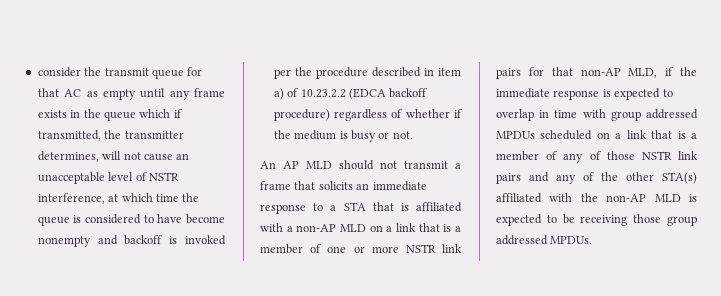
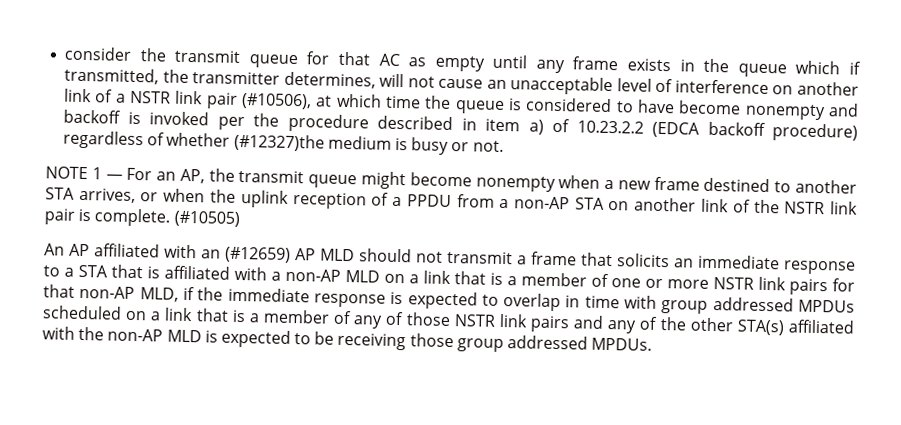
[148,172,179,181] [37,193,105,204] NSTR interference, -> [674,79,859,96] [64,88,313,110] interference on another link of a NSTR link pair (#10506),
[454,109,462,118] [273,130,291,139] if the -> [233,133,325,152] (#12327)the
[260,161,276,169] An -> [45,166,858,194] [45,187,858,215] [44,208,240,227] [44,243,291,263] NOTE 1 — For an AP, the transmit queue might become nonempty when a new frame destined to another STA arrives, or when the uplink reception of a PPDU from a non-AP STA on another link of the NSTR link pair is complete. (#10505) // An AP affiliated with an (#12659)

